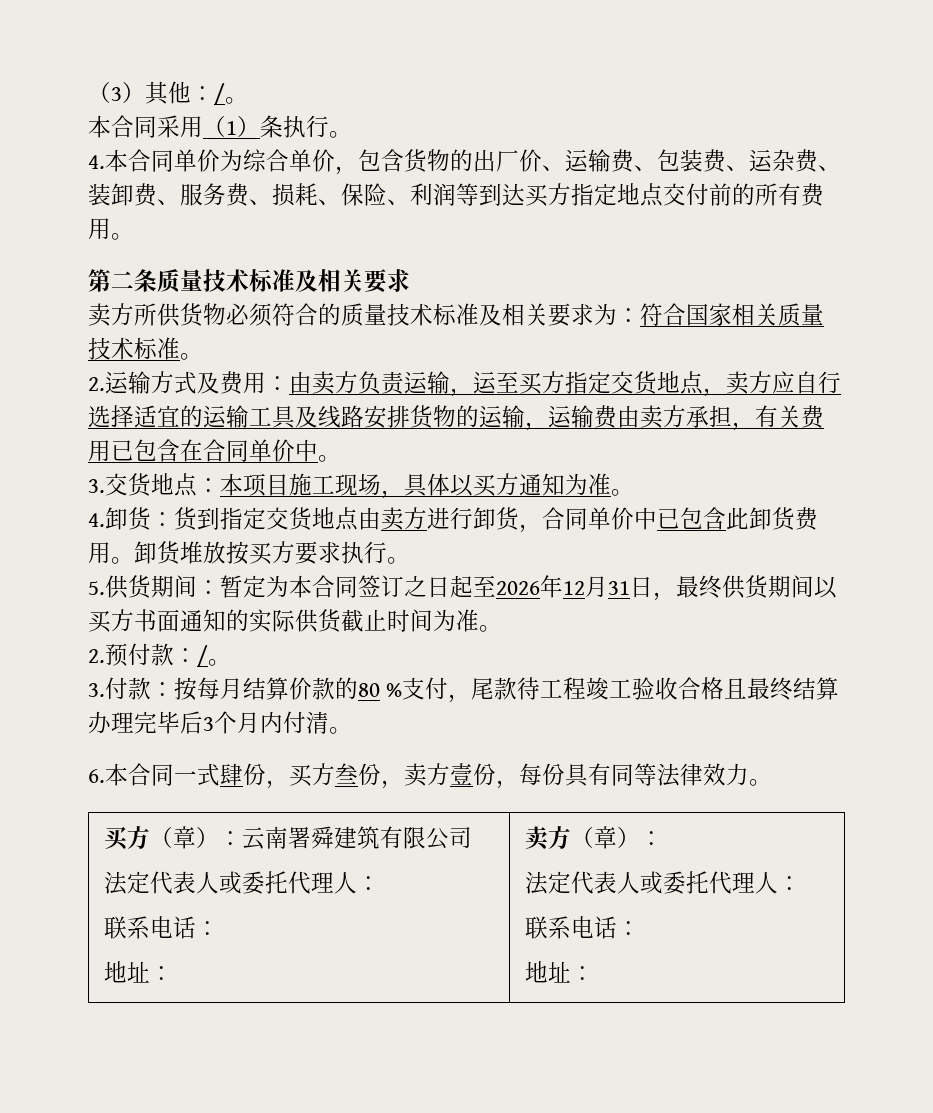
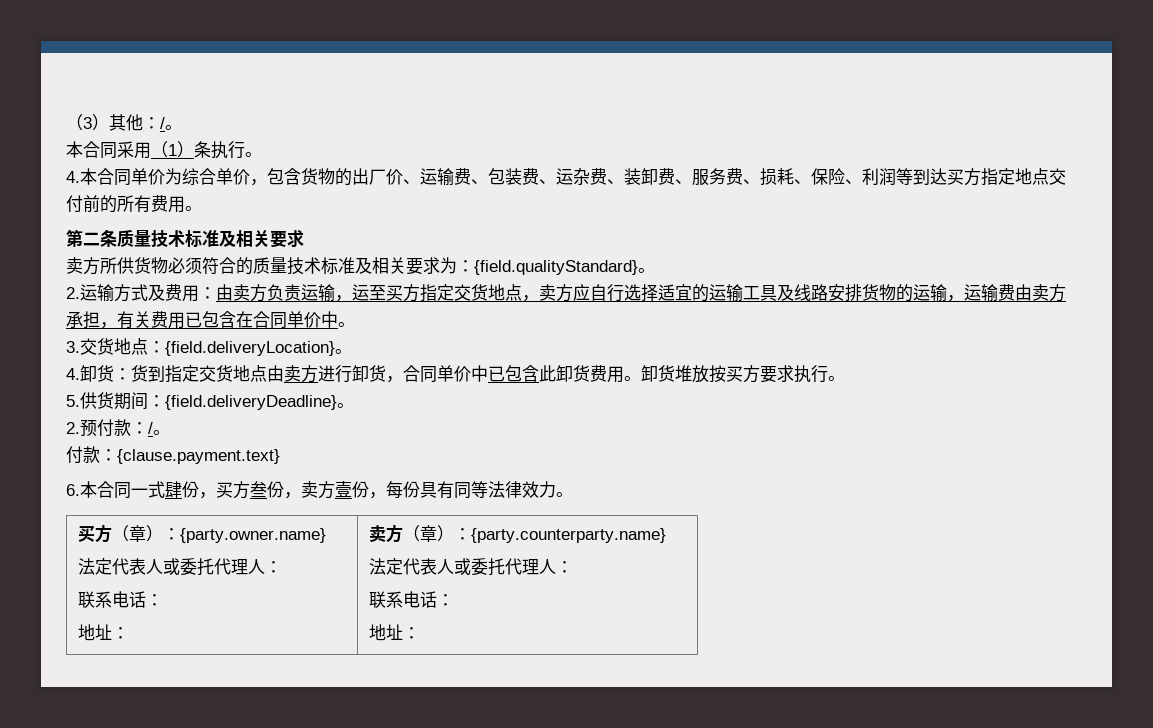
[640,303,824,326] [88,337,180,360] 符合国家相关质量技术标准 -> [474,260,638,275] {field.qualityStandard}
[220,473,611,499] 本项目施工现场，具体以买方通知为准 -> [165,341,335,356] {field.deliveryLocation}
[220,575,837,601] [88,609,479,633] 暂定为本合同签订之日起至2026年12月31日，最终供货期间以买方书面通知的实际供货截止时间为准 -> [165,395,337,410] {field.deliveryDeadline}
[88,677,840,703] [88,711,352,734] 3.付款：按每月结算价款的80 %支付，尾款待工程竣工验收合格且最终结算办理完毕后3个月内付清。 -> [66,446,280,464] 付款：{clause.payment.text}
[242,826,473,850] 云南署舜建筑有限公司 -> [180,528,327,543] {party.owner.name}
(664, 838) none -> [471,528,667,543] {party.counterparty.name}

